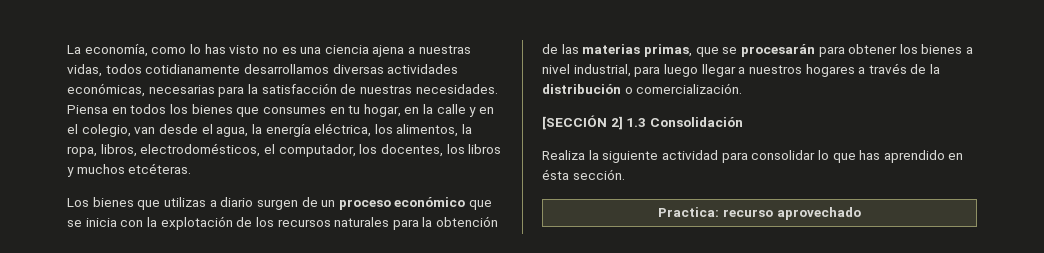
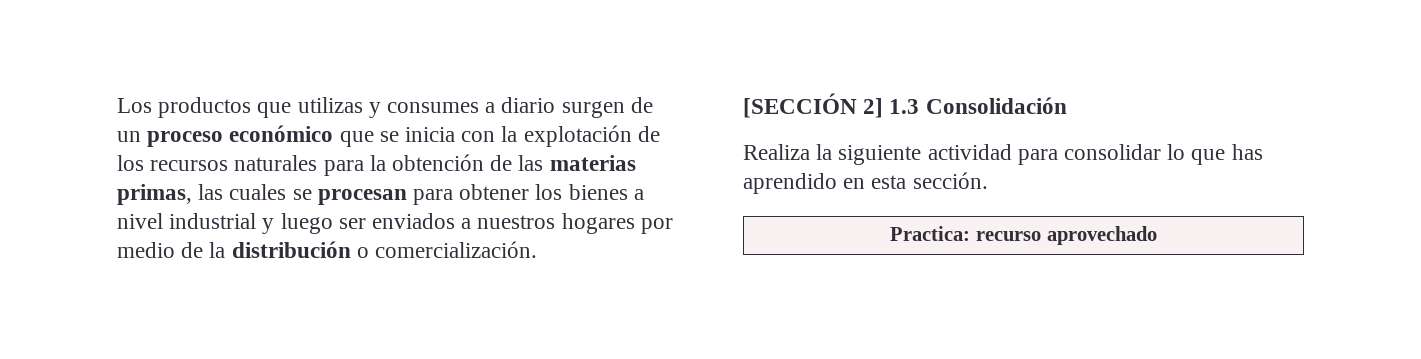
[67,44,471,57] [67,64,459,77] [67,83,498,97] [67,104,495,117] [67,123,473,137] [67,143,502,157] [67,163,192,177] [67,197,206,210] La economía, como lo has visto no es una ciencia ajena a nuestras vidas, todos cotidianamente desarrollamos diversas actividades económicas, necesarias para la satisfacción de nuestras necesidades. Piensa en todos los bienes que consumes en tu hogar, en la calle y en el colegio, van desde el agua, la energía eléctrica, los alimentos, la ropa, libros, electrodomésticos, el computador, los docentes, los libros y muchos etcéteras. // Los bienes que utilizas -> [117,97,480,118] Los productos que utilizas y consumes
[695,44,815,57] que se procesarán -> [198,184,407,205] las cuales se procesan
[573,64,736,77] industrial, para luego llegar -> [169,213,456,234] industrial y luego ser enviados
[858,63,907,74] a través -> [640,218,673,234] [117,242,175,258] por medio
[542,169,569,180] ésta -> [871,175,907,189] esta

